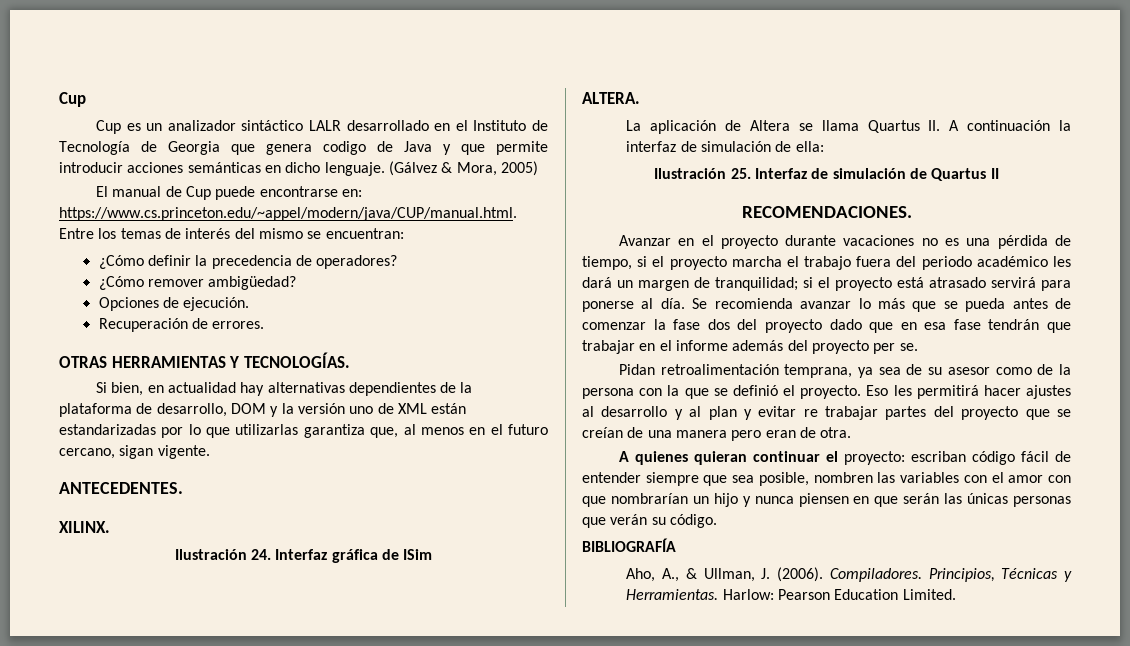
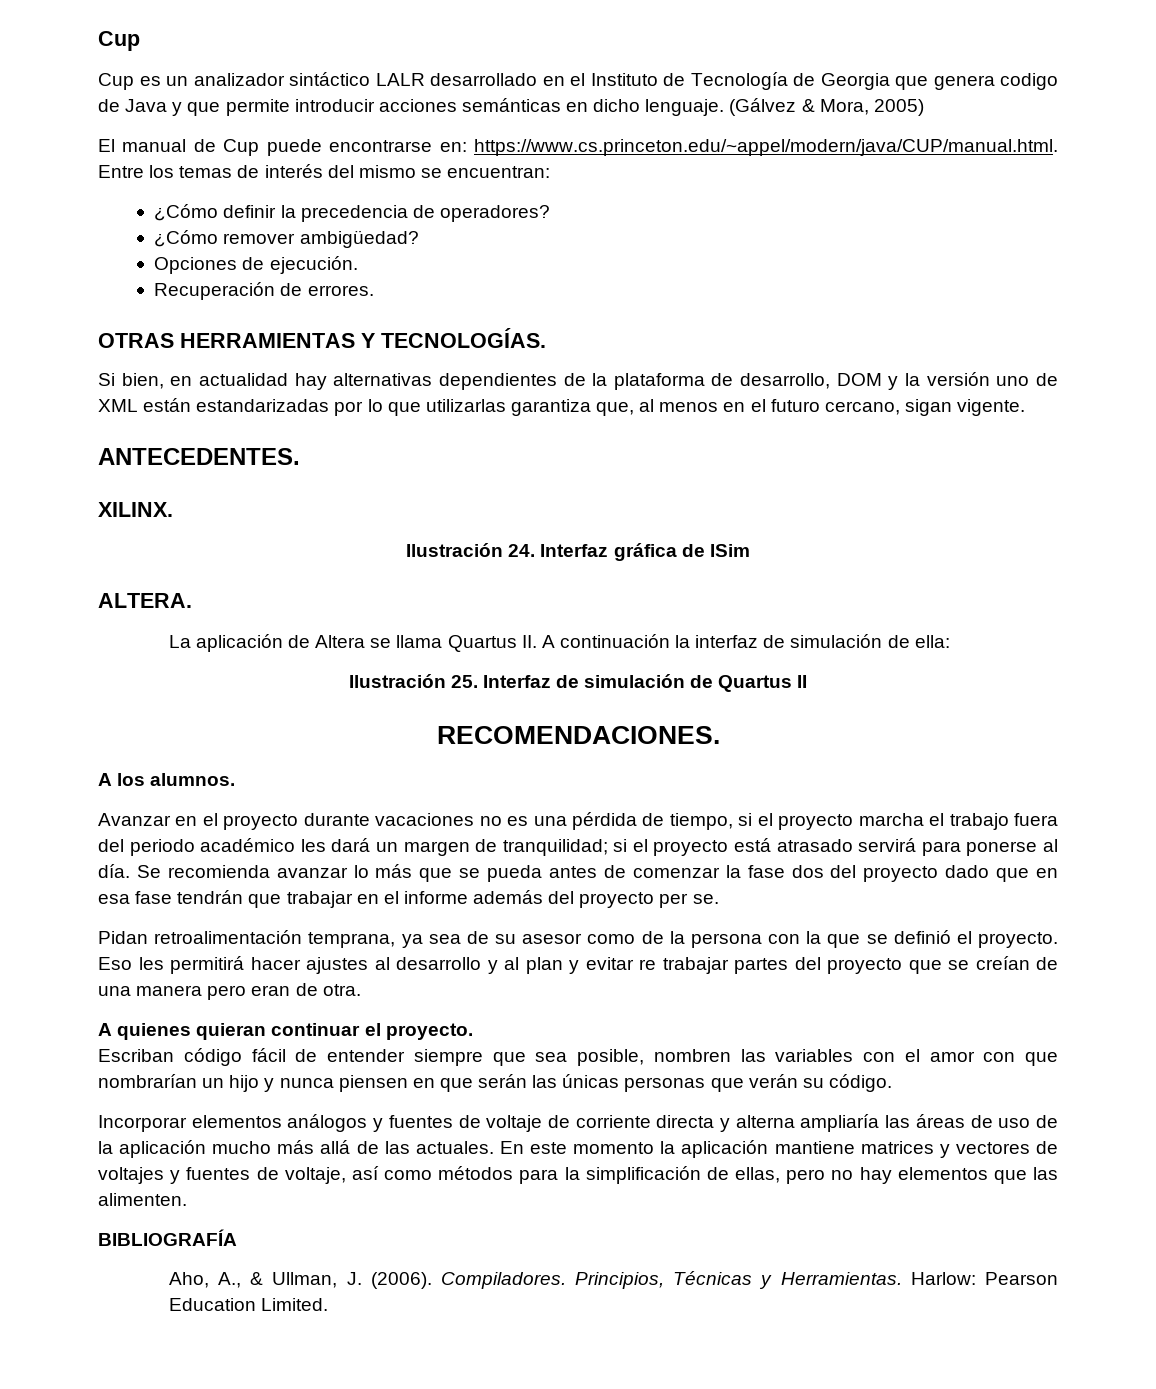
(912, 212) none -> [98,773,236,786] // A los alumnos.
[843,451,966,465] proyecto: escriban -> [385,1023,473,1040] [98,1049,174,1062] proyecto. // Escriban
(717, 521) none -> [98,1114,1059,1132] [98,1140,1058,1158] [98,1166,1058,1184] [98,1193,187,1206] // Incorporar elementos análogos y fuentes de voltaje de corriente directa y alterna ampliaría las áreas de uso de la aplicación mucho más allá de las actuales. En este momento la aplicación mantiene matrices y vectores de voltajes y fuentes de voltaje, así como métodos para la simplificación de ellas, pero no hay elementos que las alimenten.

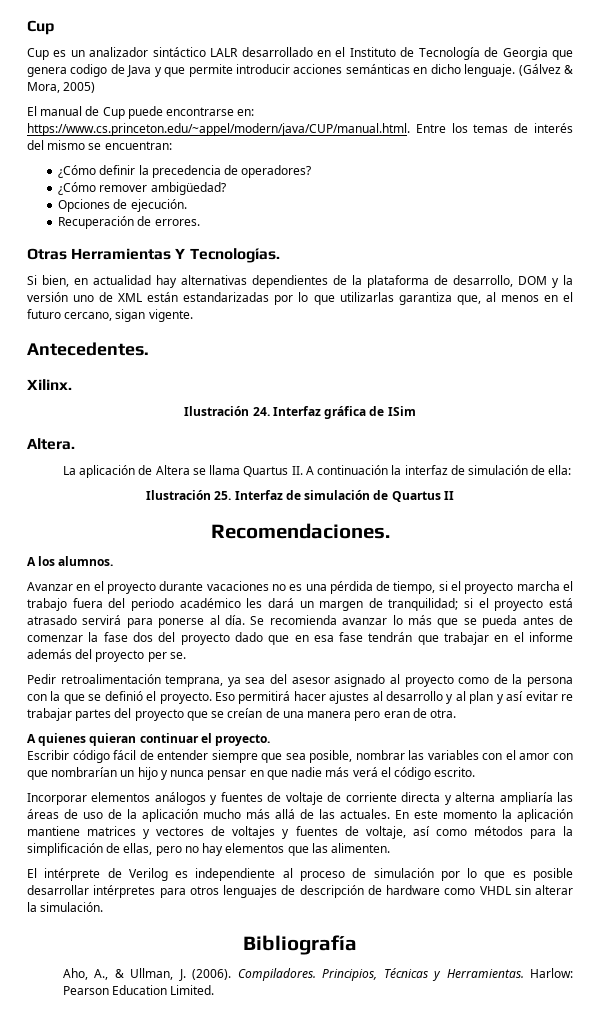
[98,328,546,348] OTRAS HERRAMIENTAS Y TECNOLOGÍAS. -> [27,248,280,263] Otras Herramientas Y Tecnologías.
[98,448,300,465] [98,502,173,517] ANTECEDENTES. // XILINX. -> [27,342,149,356] [27,379,72,390] Antecedentes. // Xilinx.
[98,593,192,608] ALTERA. -> [27,438,75,450] Altera.
[436,726,720,744] RECOMENDACIONES. -> [210,523,390,539] Recomendaciones.
[98,931,148,944] Pidan -> [27,674,56,684] Pedir
[466,931,583,944] de su asesor -> [270,674,454,687] del asesor asignado al proyecto
[138,957,164,970] les -> (235, 696) none
(579, 967) none -> [506,691,524,701] así
[98,1049,174,1062] Escriban -> [27,750,69,760] Escribir
[653,1049,731,1062] nombren -> [355,750,405,760] nombrar
[338,1075,408,1092] piensen -> [207,770,247,780] pensar
[478,1074,892,1092] serán las únicas personas que verán su código. -> [291,767,476,780] nadie más verá el código escrito.
[98,1229,237,1246] BIBLIOGRAFÍA -> [27,868,573,881] [27,885,573,898] [27,902,104,912] [243,935,357,955] El intérprete de Verilog es independiente al proceso de simulación por lo que es posible desarrollar intérpretes para otros lenguajes de descripción de hardware como VHDL sin alterar la simulación. // Bibliografía

